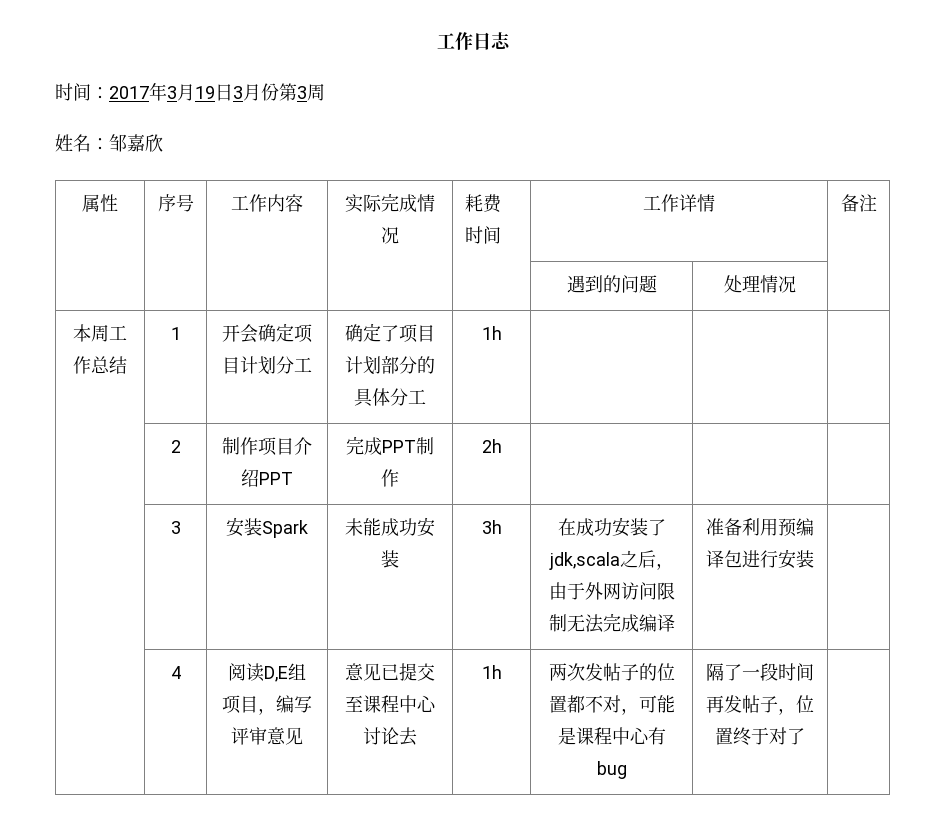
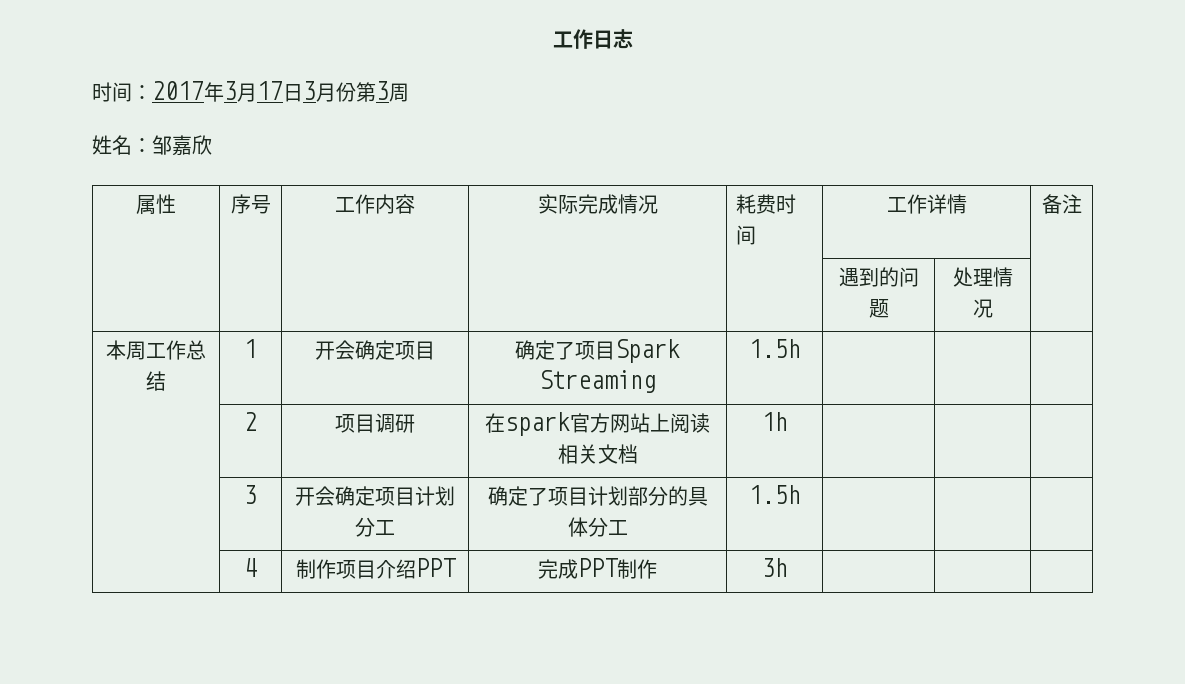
[195,86,215,99] 19 -> [257,81,283,100] 17
(240, 365) none -> [515,339,680,363] [539,370,656,393] [748,339,801,358] [244,412,257,431] [335,413,415,433] [485,412,710,436] [557,444,638,464] [761,412,788,431] [244,485,257,504] [295,486,415,506] | 确定了项目Spark Streaming | 1.5h | | | // | 2 | 项目调研 | 在spark官方网站上阅读相关文档 | 1h | | | // | 3 | 开会确定项目
[481,326,502,340] [170,440,181,453] 1h | | | // | 2 -> [748,485,801,504] [244,558,257,577] 1.5h | | | // | 4
[481,439,502,453] [170,521,181,534] [226,517,308,538] [345,517,436,537] [381,550,400,568] [481,520,502,534] [557,517,666,537] [548,550,674,570] [548,582,675,600] [548,613,675,633] [706,518,814,537] [706,549,814,569] [170,666,181,679] [228,663,306,682] [222,695,312,715] [231,727,303,745] [345,663,436,681] [345,695,437,713] [363,727,418,746] [481,665,502,679] [548,663,675,681] [548,695,675,715] [557,727,666,745] [596,761,627,779] [706,663,814,681] [706,695,814,715] [715,727,805,746] 2h | | | // | 3 | 安装Spark | 未能成功安装 | 3h | 在成功安装了jdk,scala之后，由于外网访问限制无法完成编译 | 准备利用预编译包进行安装 | // | 4 | 阅读D,E组项目，编写评审意见 | 意见已提交至课程中心讨论去 | 1h | 两次发帖子的位置都不对，可能是课程中心有bug | 隔了一段时间再发帖子，位置终于对了 -> [761,558,788,577] 3h | |

